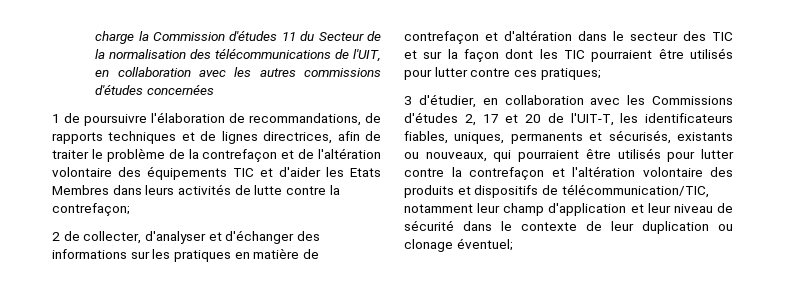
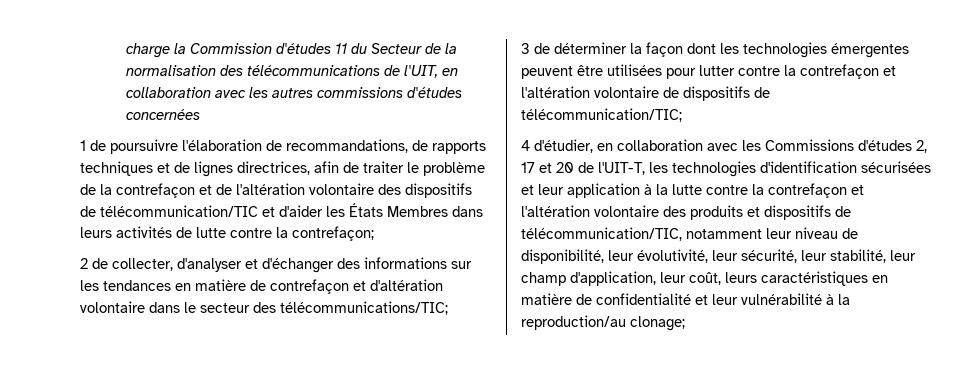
[147,166,254,180] équipements TIC -> [405,183,472,198] [80,205,258,217] dispositifs de télécommunication/TIC
[350,168,381,177] Etats -> [349,203,383,217] États
[173,250,231,262] pratiques -> [103,280,171,291] tendances
(572, 35) none -> [80,301,145,313] volontaire
[712,32,733,41] [404,48,733,62] [404,67,601,80] [404,96,412,105] TIC et sur la façon dont les TIC pourraient être utilisés pour lutter contre ces pratiques; // 3 -> [280,301,448,315] [521,42,909,58] [521,64,896,79] [521,86,770,101] [521,108,682,122] [521,140,530,151] télécommunications/TIC; // 3 de déterminer la façon dont les technologies émergentes peuvent être utilisées pour lutter contre la contrefaçon et l'altération volontaire de dispositifs de télécommunication/TIC; // 4
[645,113,733,123] [404,130,733,144] [404,148,734,162] identificateurs fiables, uniques, permanents et sécurisés, existants ou nouveaux, qui pourraient être utilisés pour lutter -> [672,161,931,177] [521,183,702,198] technologies d'identification sécurisées et leur application à la lutte
[503,203,733,216] [404,220,733,234] [404,238,513,252] champ d'application et leur niveau de sécurité dans le contexte de leur duplication ou clonage éventuel; -> [795,227,858,239] [521,249,916,264] [521,271,888,286] [521,293,850,305] [521,315,685,331] niveau de disponibilité, leur évolutivité, leur sécurité, leur stabilité, leur champ d'application, leur coût, leurs caractéristiques en matière de confidentialité et leur vulnérabilité à la reproduction/au clonage;

